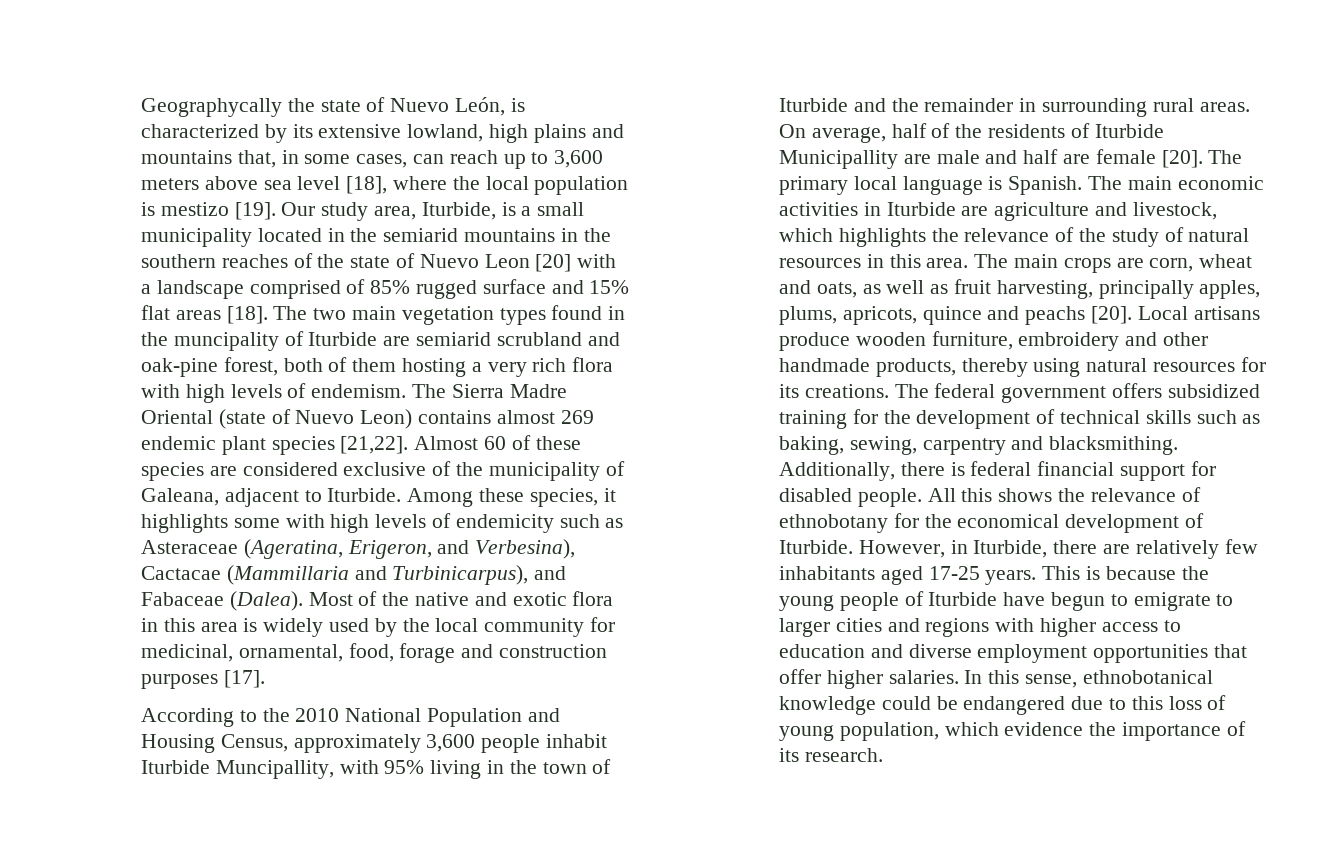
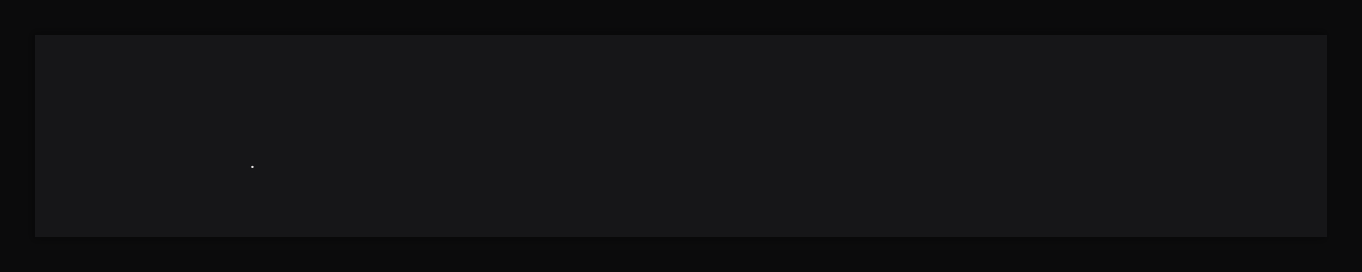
[141,97,525,117] [141,124,624,143] [141,150,604,169] [141,176,629,195] [141,202,585,221] [141,228,611,247] [141,253,617,272] [141,279,630,299] [141,305,626,325] [141,331,620,351] [141,357,614,377] [141,383,567,403] [141,409,594,429] [141,435,581,455] [141,461,625,481] [141,488,616,507] [141,513,624,533] [141,539,576,559] [141,565,567,585] [141,591,614,611] [141,617,616,637] [141,643,608,663] [141,670,265,689] [141,708,560,727] [141,734,608,753] [141,759,612,779] [779,98,1250,117] [779,123,1164,143] [779,149,1243,169] [779,176,1264,195] [779,202,1217,221] [779,227,1250,247] [779,254,1253,273] [779,279,1261,299] [779,306,1260,325] [779,331,1209,351] [779,357,1266,377] [779,383,1260,403] [779,409,1261,429] [779,436,1179,455] [779,461,1216,481] [779,487,1201,507] [779,513,1205,533] [779,539,1258,559] [779,566,1209,585] [779,591,1234,611] [779,618,1181,637] [779,644,1248,663] [779,669,1213,689] [779,695,1227,715] [779,721,1246,741] [779,748,883,762] Geographycally the state of Nuevo León, is characterized by its extensive lowland, high plains and mountains that, in some cases, can reach up to 3,600 meters above sea level [18], where the local population is mestizo [19]. Our study area, Iturbide, is a small municipality located in the semiarid mountains in the southern reaches of the state of Nuevo Leon [20] with a landscape comprised of 85% rugged surface and 15% flat areas [18]. The two main vegetation types found in the muncipality of Iturbide are semiarid scrubland and oak-pine forest, both of them hosting a very rich flora with high levels of endemism. The Sierra Madre Oriental (state of Nuevo Leon) contains almost 269 endemic plant species [21,22]. Almost 60 of these species are considered exclusive of the municipality of Galeana, adjacent to Iturbide. Among these species, it highlights some with high levels of endemicity such as Asteraceae (Ageratina, Erigeron, and Verbesina), Cactacae (Mammillaria and Turbinicarpus), and Fabaceae (Dalea). Most of the native and exotic flora in this area is widely used by the local community for medicinal, ornamental, food, forage and construction purposes [17]. // According to the 2010 National Population and Housing Census, approximately 3,600 people inhabit Iturbide Muncipallity, with 95% living in the town of Iturbide and the remainder in surrounding rural areas. On average, half of the residents of Iturbide Municipallity are male and half are female [20]. The primary local language is Spanish. The main economic activities in Iturbide are agriculture and livestock, which highlights the relevance of the study of natural resources in this area. The main crops are corn, wheat and oats, as well as fruit harvesting, principally apples, plums, apricots, quince and peachs [20]. Local artisans produce wooden furniture, embroidery and other handmade products, thereby using natural resources for its creations. The federal government offers subsidized training for the development of technical skills such as baking, sewing, carpentry and blacksmithing. Additionally, there is federal financial support for disabled people. All this shows the relevance of ethnobotany for the economical development of Iturbide. However, in Iturbide, there are relatively few inhabitants aged 17-25 years. This is because the young people of Iturbide have begun to emigrate to larger cities and regions with higher access to education and diverse employment opportunities that offer higher salaries. In this sense, ethnobotanical knowledge could be endangered due to this loss of young population, which evidence the importance of its research. -> [250,165,256,168] .

